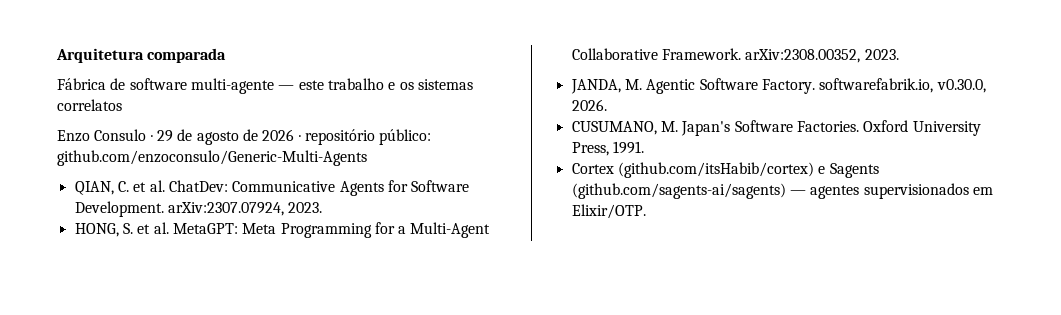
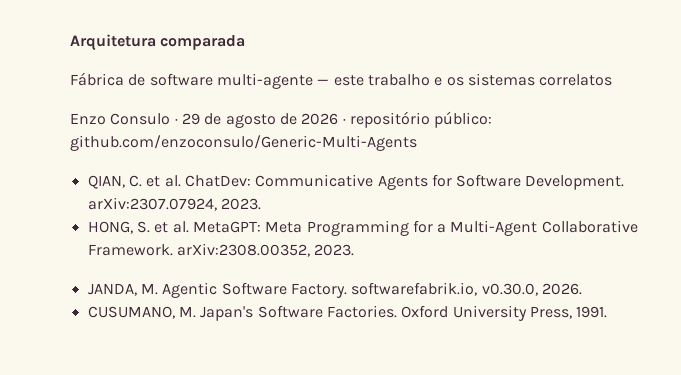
[571,162,879,178] [571,183,993,199] [571,204,646,219] // Cortex (github.com/itsHabib/cortex) e Sagents (github.com/sagents-ai/sagents) — agentes supervisionados em Elixir/OTP. -> (608, 312) none

